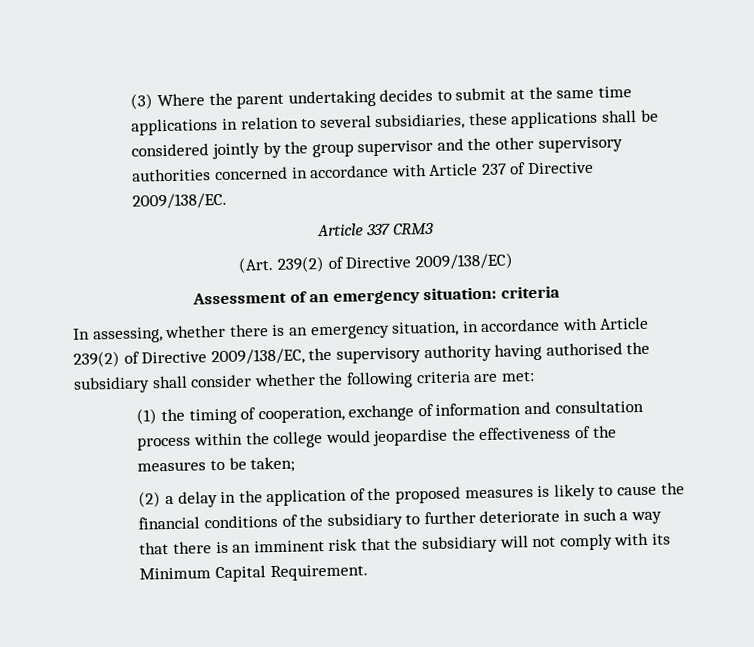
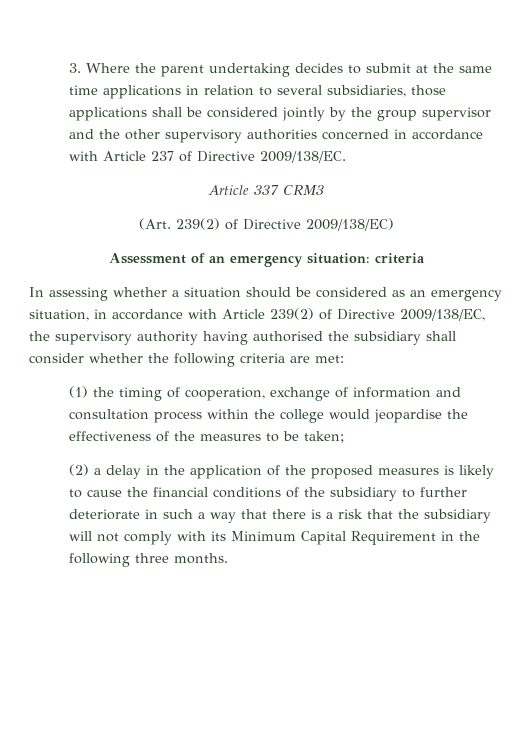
[130,93,154,110] (3) -> [68,63,81,73] 3.
[468,112,508,126] these -> [410,85,446,96] those
[92,324,286,344] assessing, whether there is -> [49,287,405,301] assessing whether a situation should be considered as
[232,540,325,553] an imminent -> [325,512,333,519] a
[269,564,368,582] Requirement. -> [350,531,480,545] [68,553,228,567] Requirement in the following three months.

